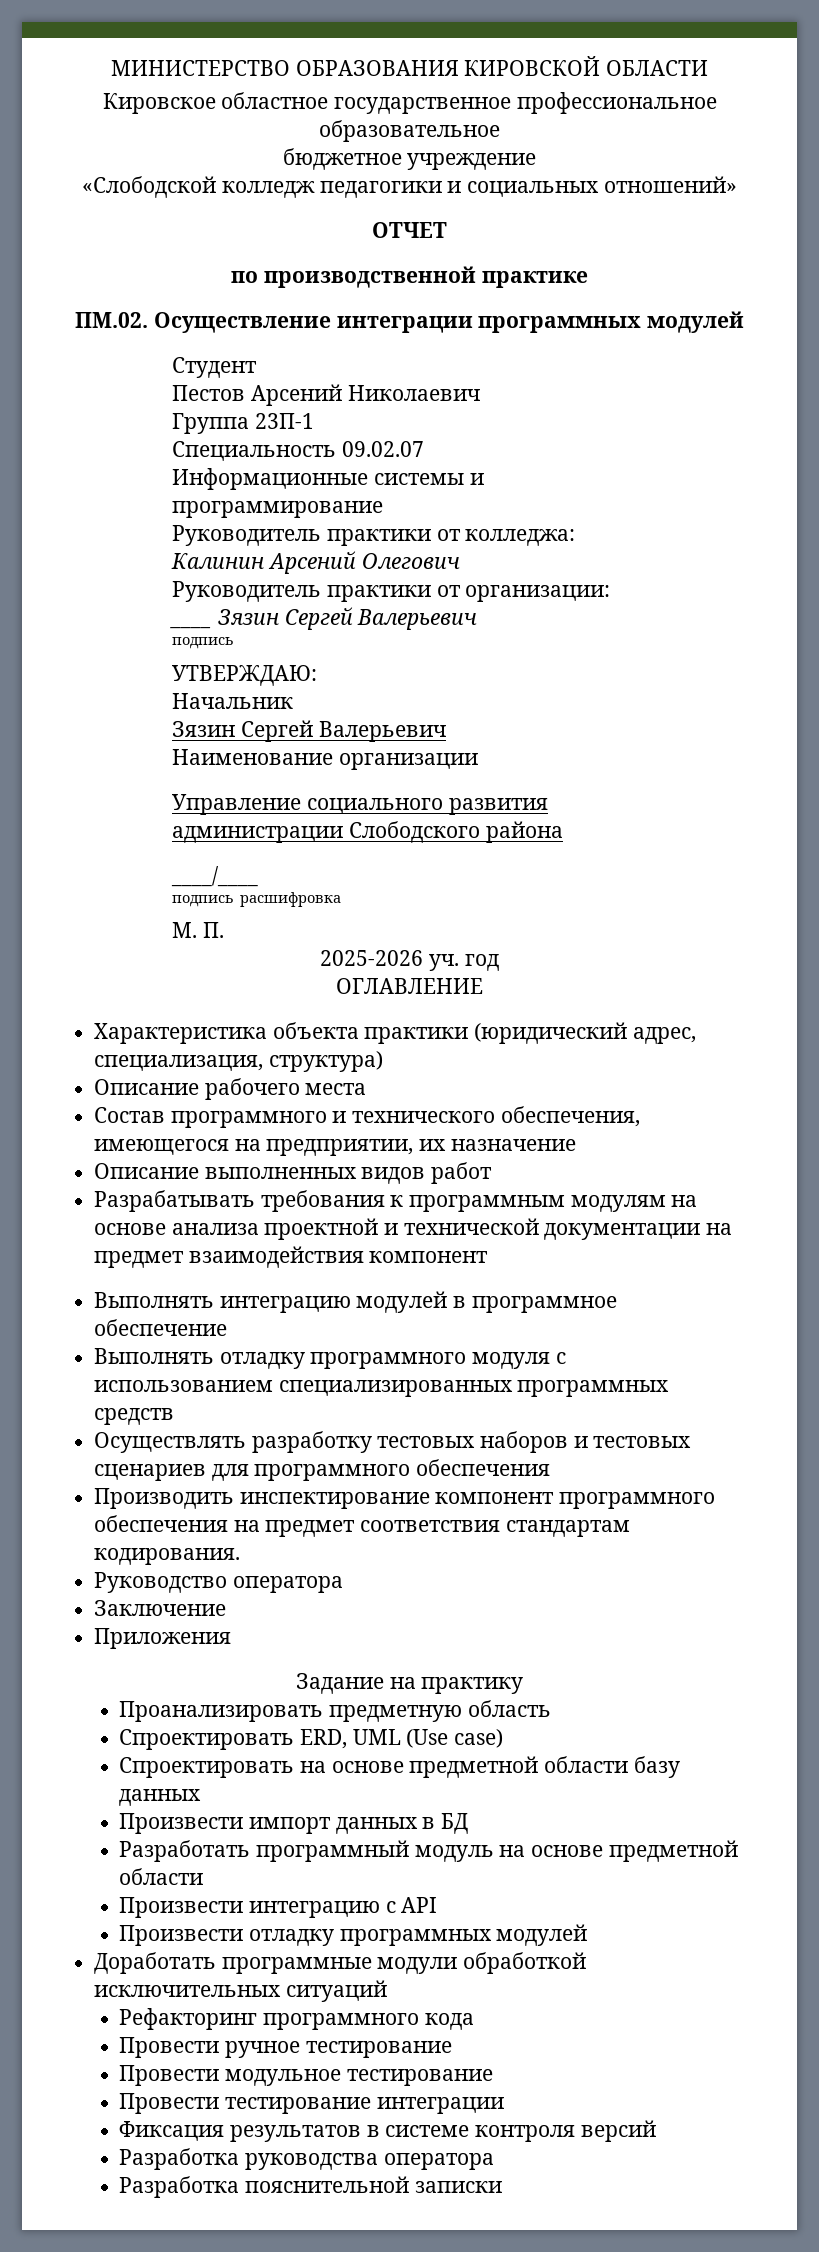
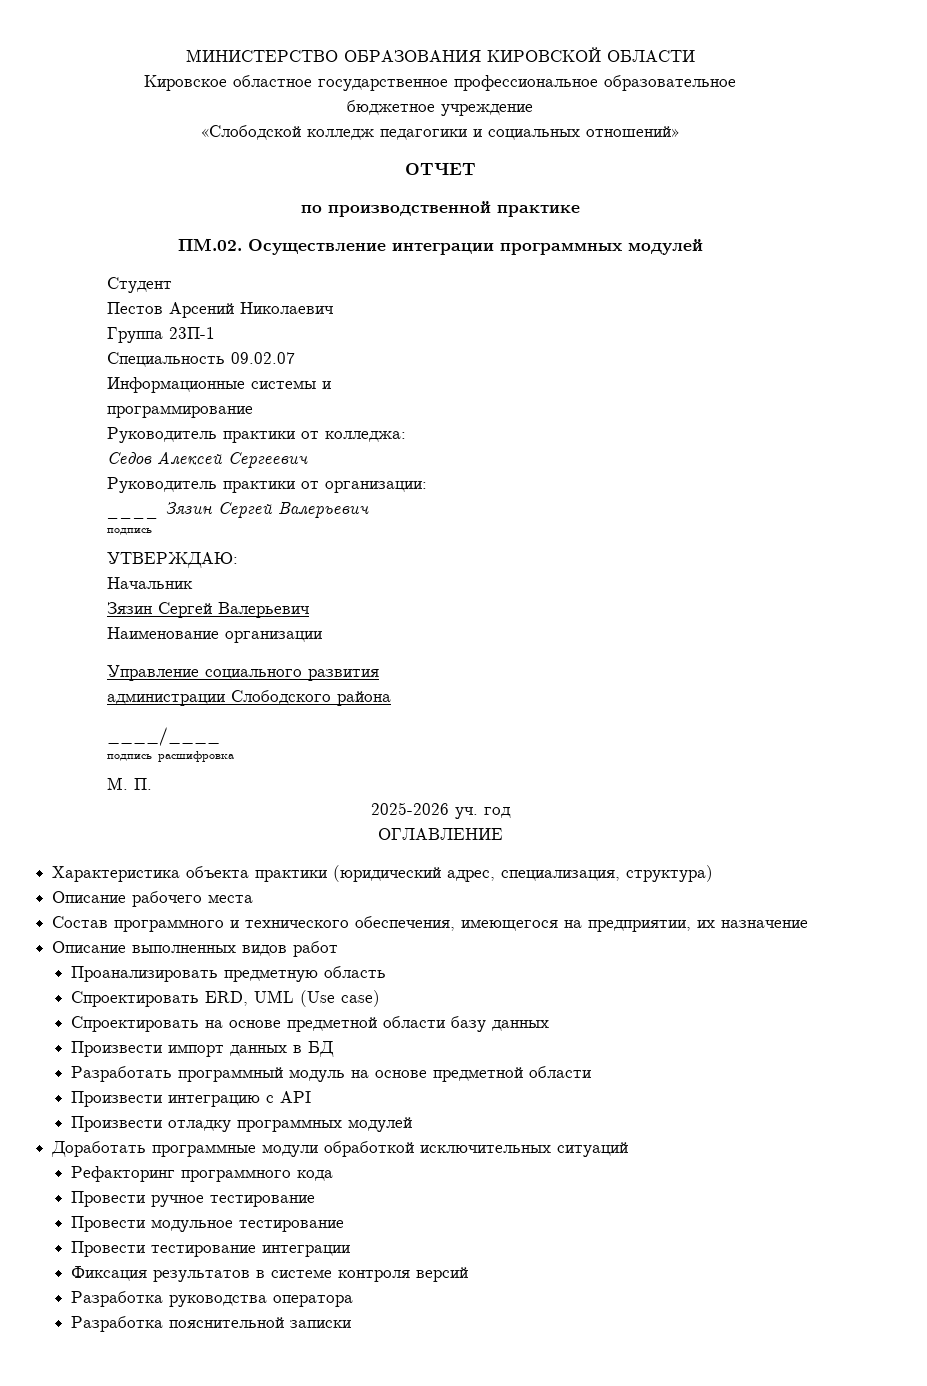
[171,551,460,574] Калинин Арсений Олегович -> [107,452,309,469] Седов Алексей Сергеевич
[94,1190,698,1212] [94,1218,733,1240] [94,1246,489,1268] [94,1291,617,1313] [94,1319,228,1336] [94,1348,566,1369] [94,1380,670,1397] [94,1408,175,1425] [94,1431,692,1453] [94,1459,551,1481] [94,1488,716,1509] [94,1515,630,1537] [94,1548,241,1565] [94,1572,343,1593] [94,1600,227,1616] [94,1628,232,1649] [295,1673,524,1694] // Разрабатывать требования к программным модулям на основе анализа проектной и технической документации на предмет взаимодействия компонент // Выполнять интеграцию модулей в программное обеспечение // Выполнять отладку программного модуля с использованием специализированных программных средств // Осуществлять разработку тестовых наборов и тестовых сценариев для программного обеспечения // Производить инспектирование компонент программного обеспечения на предмет соответствия стандартам кодирования. // Руководство оператора // Заключение // Приложения // Задание на практику -> (339, 949) none

